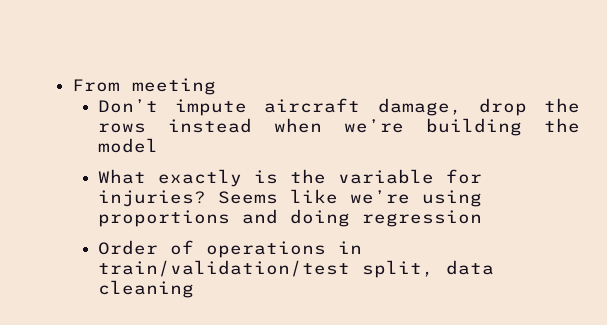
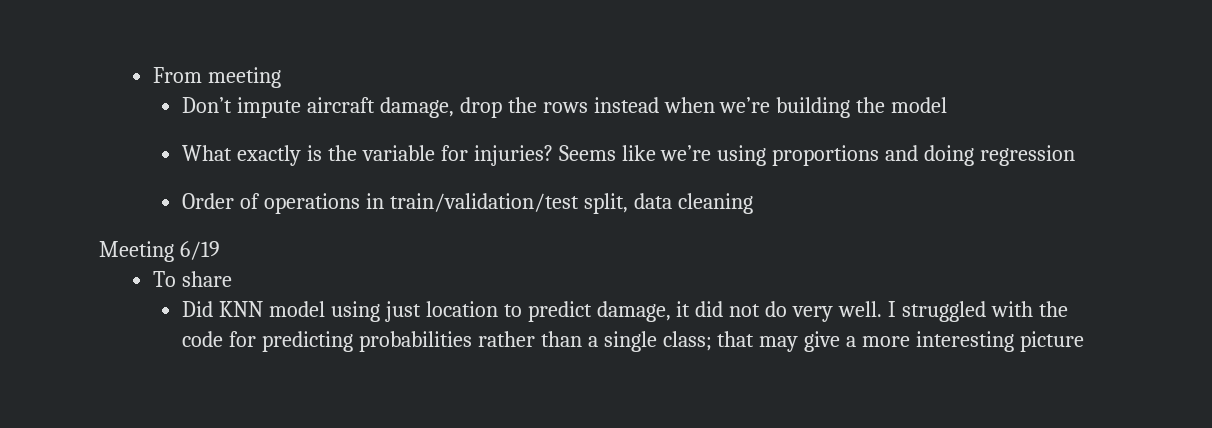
(194, 289) none -> [99,241,220,262] [152,271,232,287] [182,301,1068,322] [182,331,1085,352] // Meeting 6/19 // To share // Did KNN model using just location to predict damage, it did not do very well. I struggled with the code for predicting probabilities rather than a single class; that may give a more interesting picture

